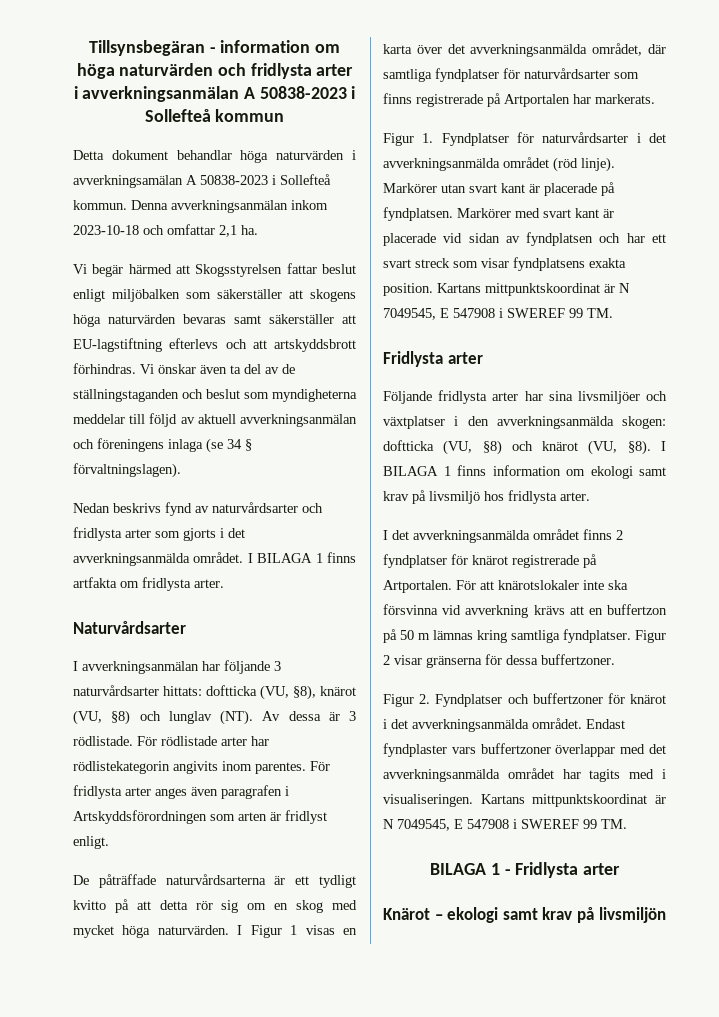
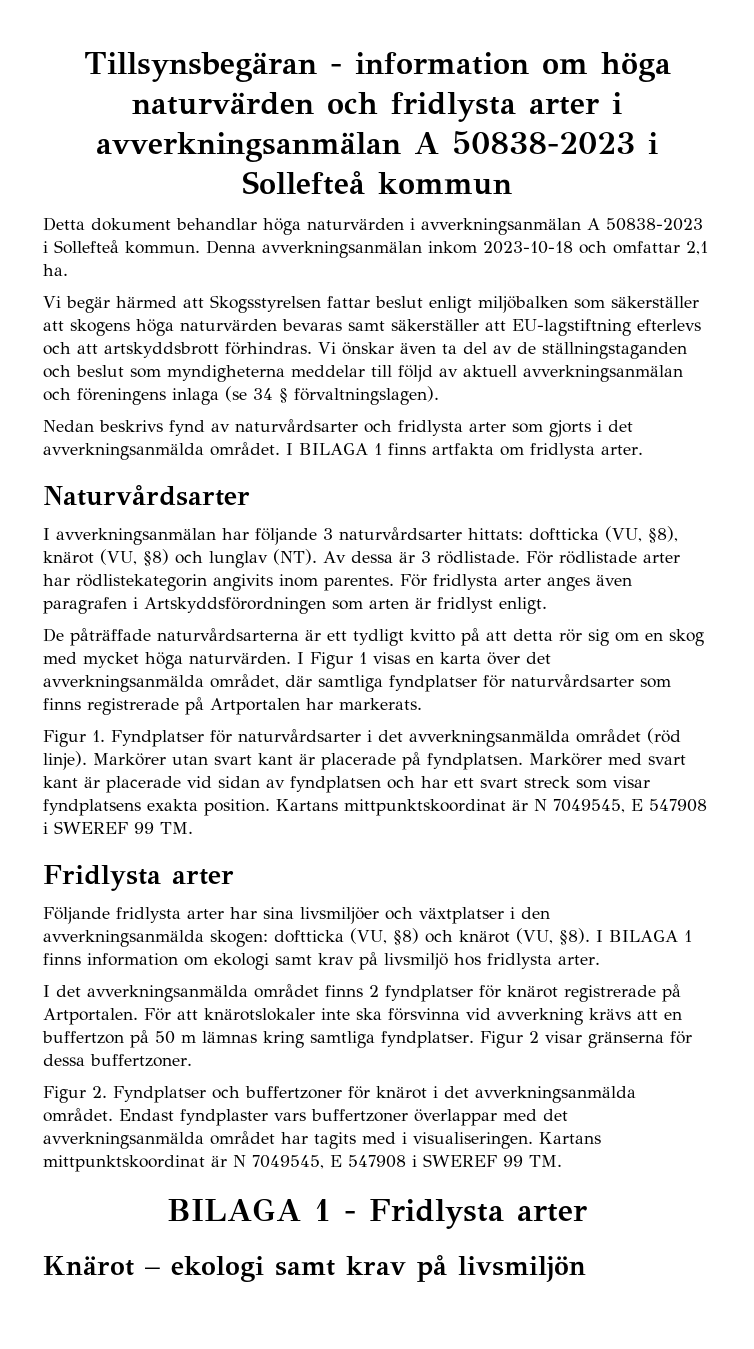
[73,175,183,188] avverkningsamälan -> [421,218,581,235] avverkningsanmälan

